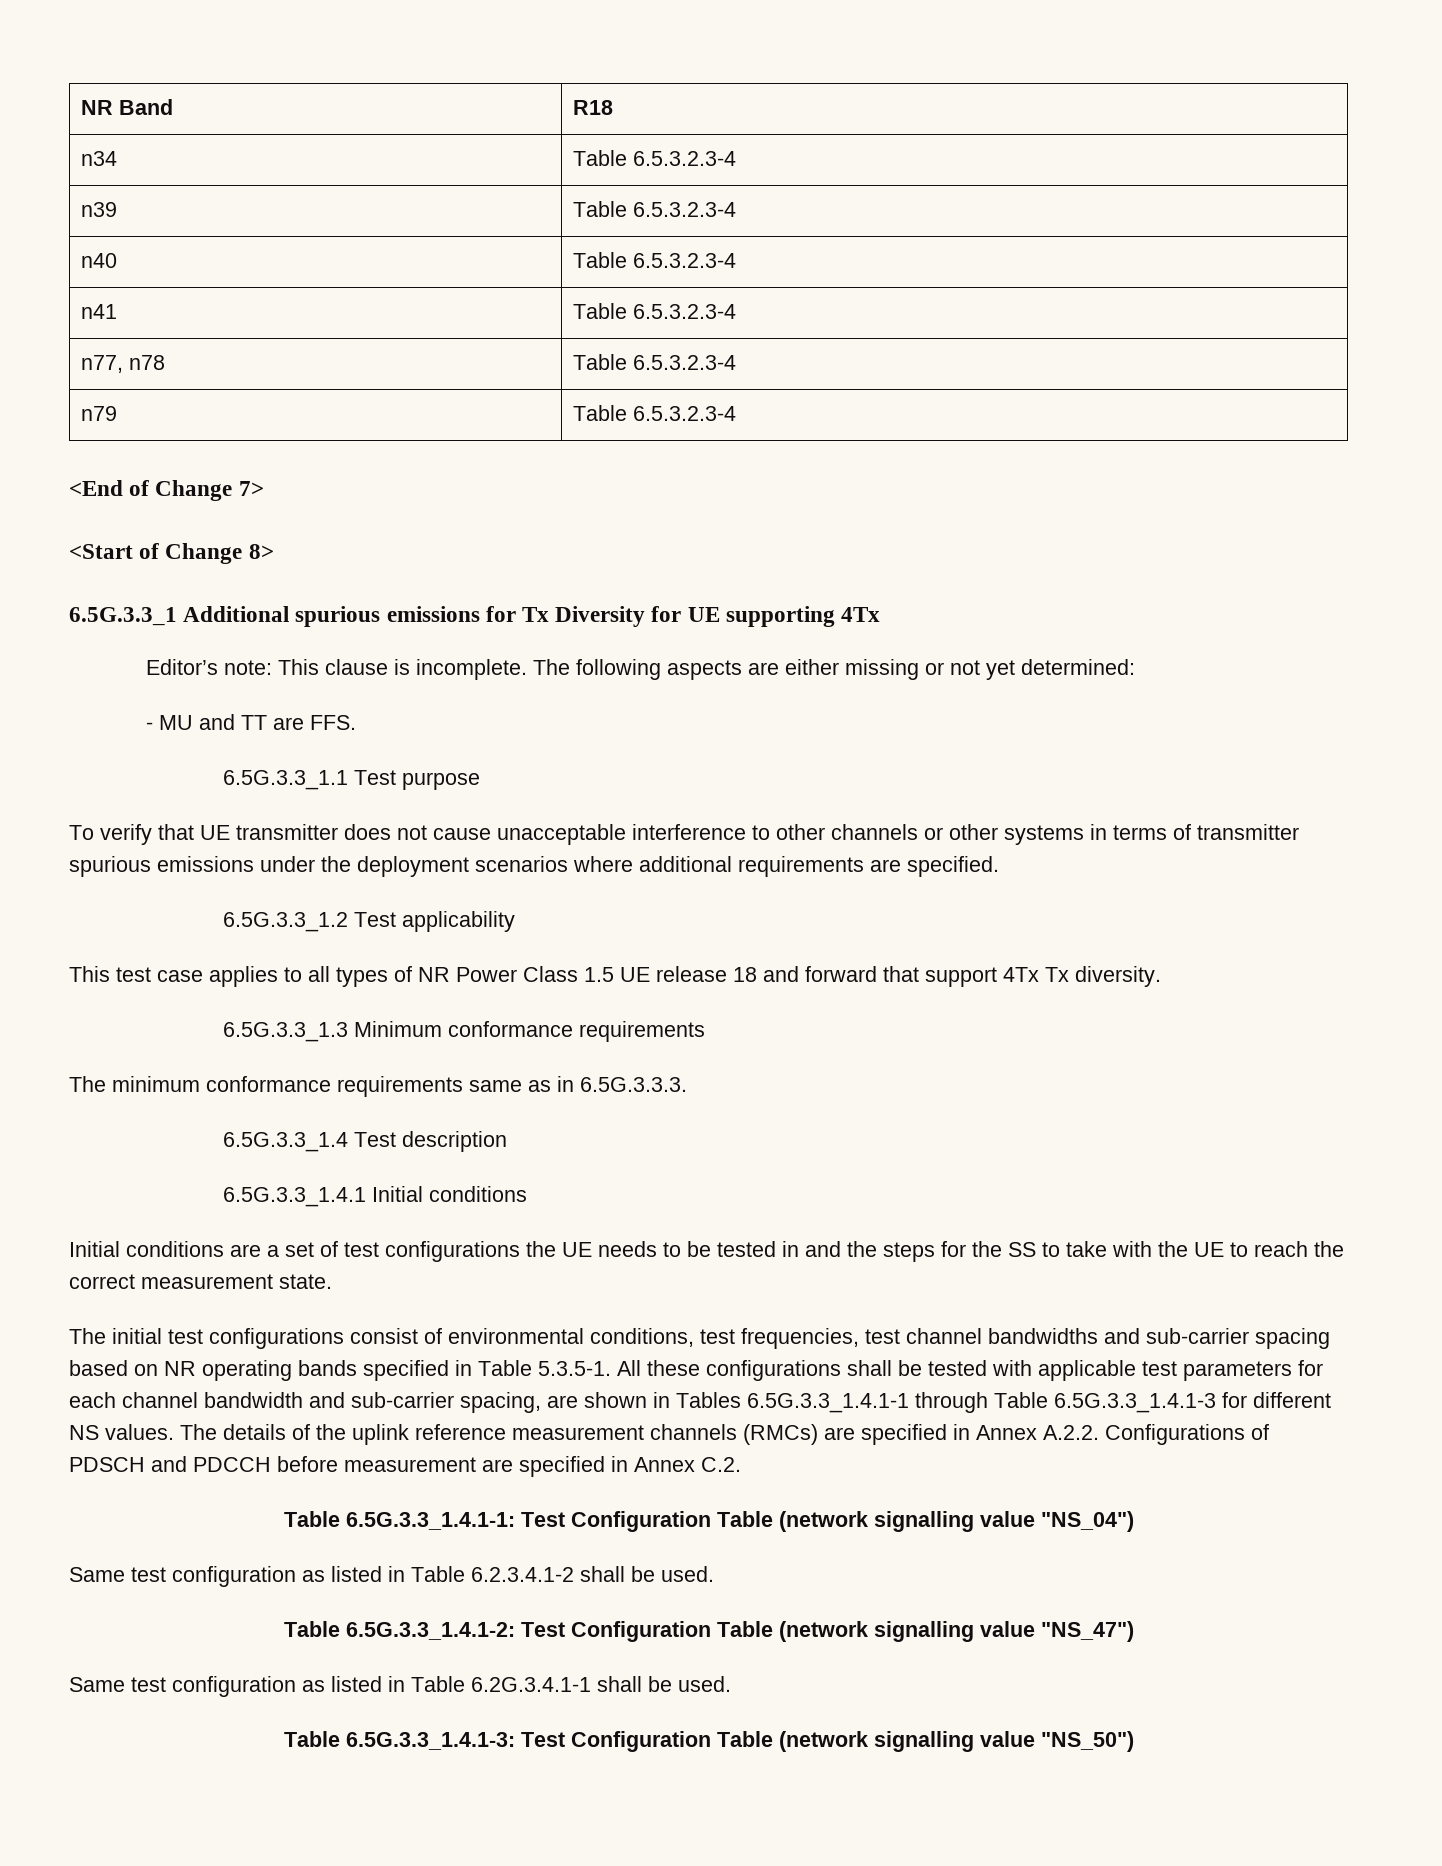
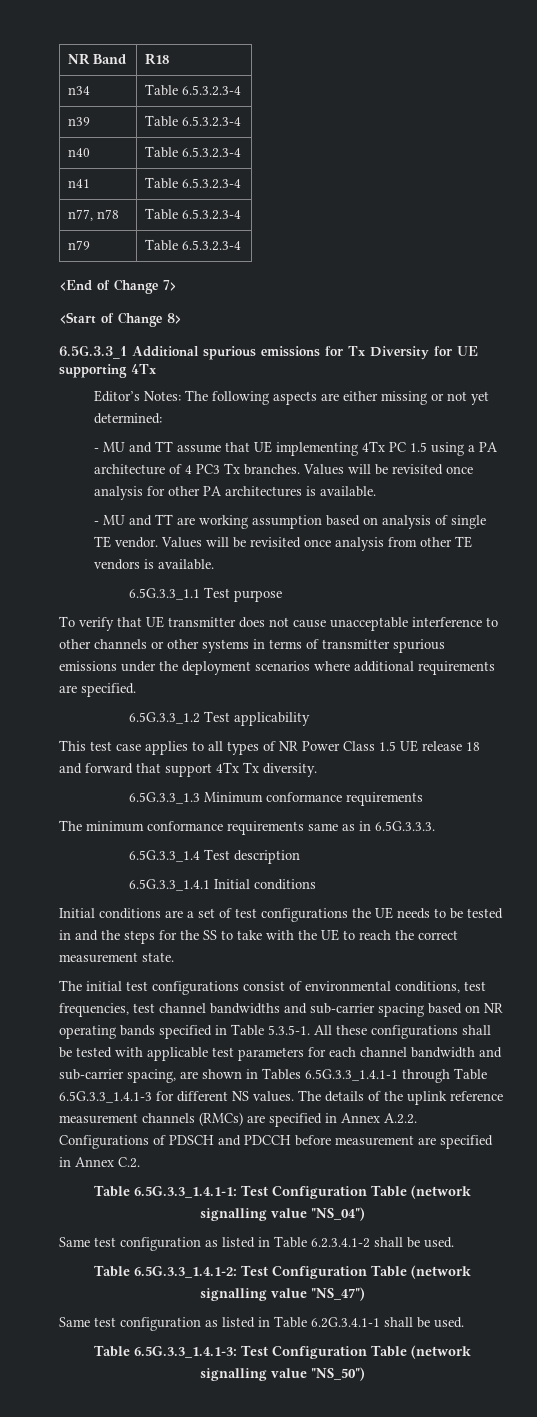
[223,659,527,680] note: This clause is incomplete. -> [143,391,181,401] Notes:
(1135, 667) none -> [93,441,498,456] [93,463,473,475] [93,486,376,500] // - MU and TT assume that UE implementing 4Tx PC 1.5 using a PA architecture of 4 PC3 Tx branches. Values will be revisited once analysis for other PA architectures is available.
[309,715,356,730] FFS. -> [198,515,486,529] [93,536,472,551] [93,559,214,570] working assumption based on analysis of single TE vendor. Values will be revisited once analysis from other TE vendors is available.

